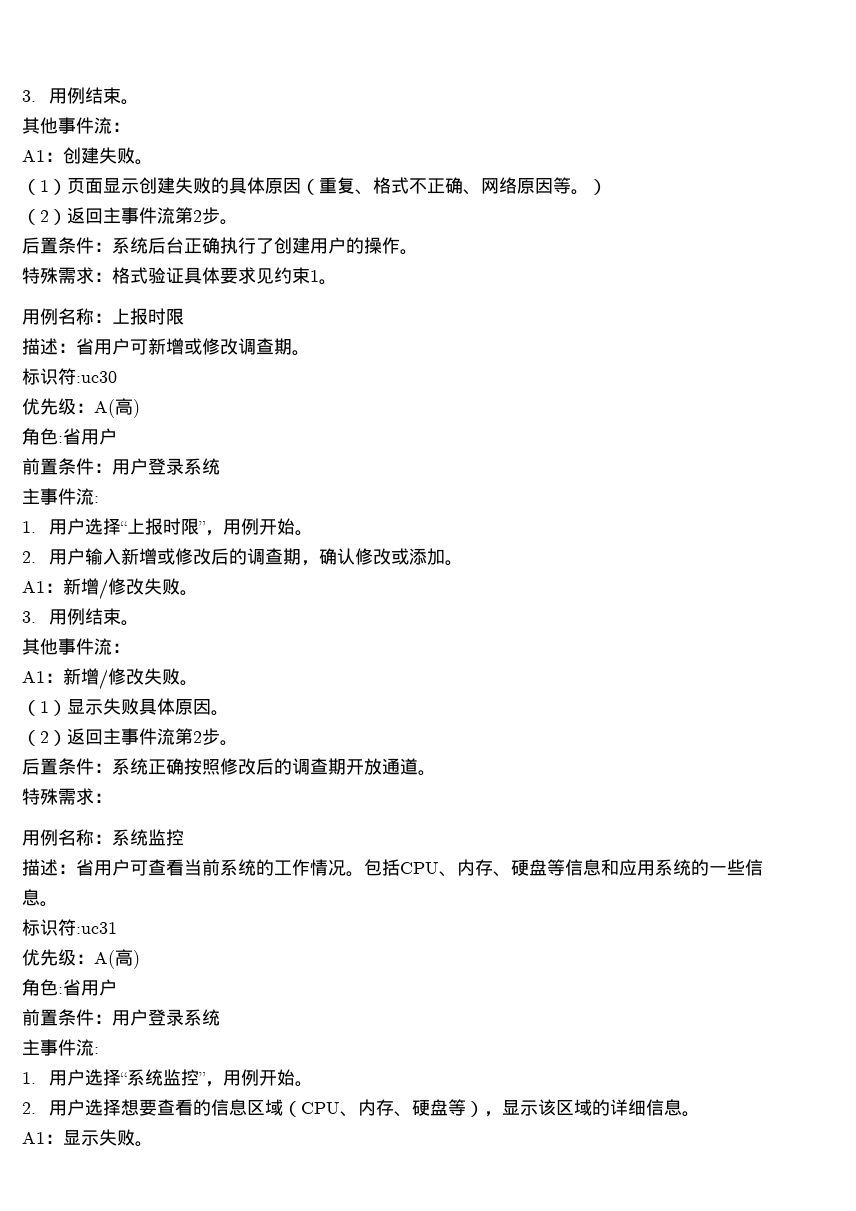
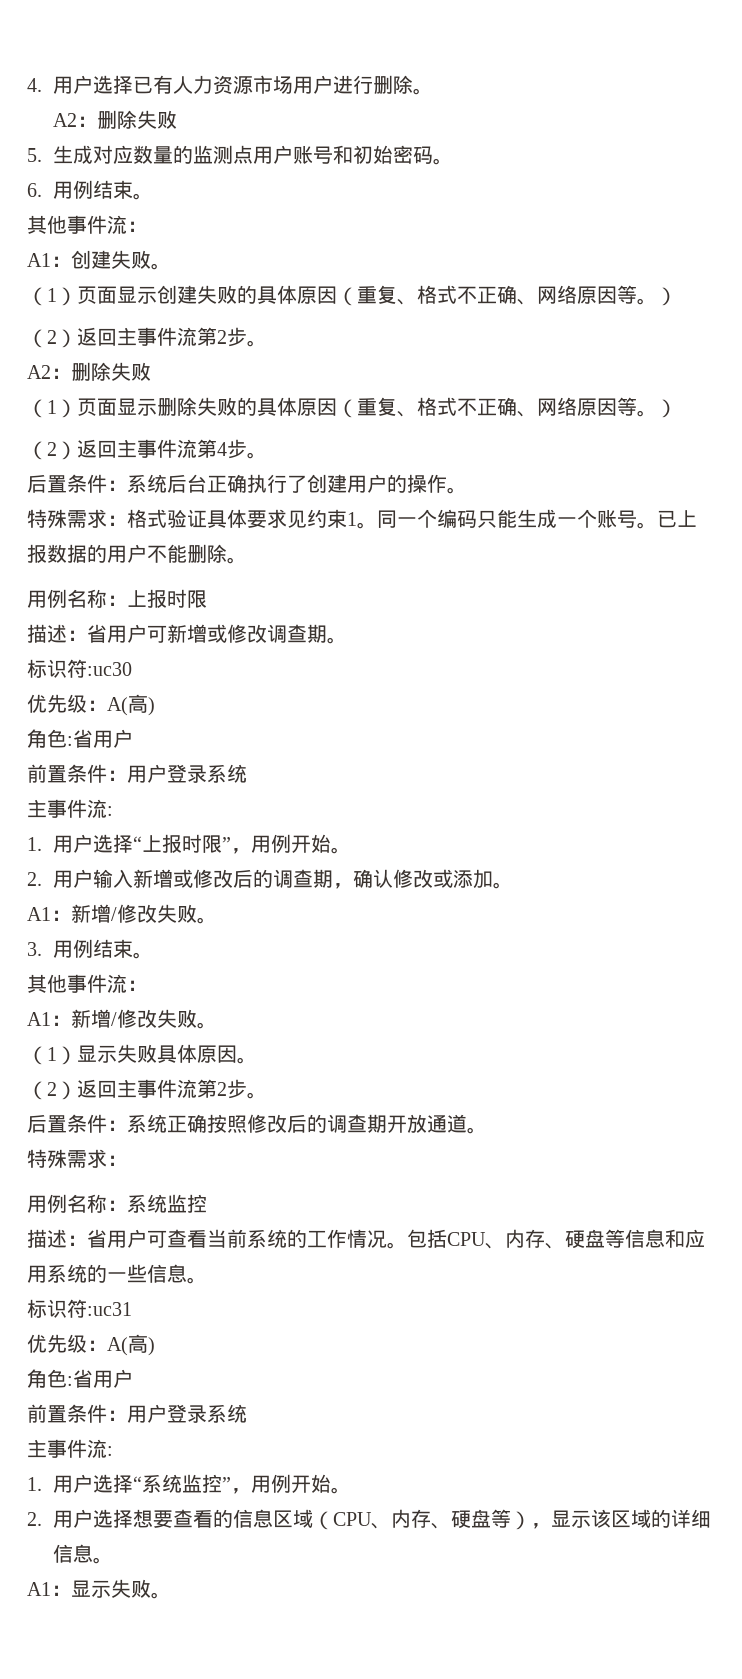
[22,90,36,102] 3. -> [27,75,434,95] [53,110,178,129] [27,145,454,165] [27,183,42,197] 4.用户选择已有人力资源市场用户进行删除。 // A2：删除失败 // 5.生成对应数量的监测点用户账号和初始密码。 // 6.
(238, 222) none -> [27,362,151,381] [27,397,677,418] [27,439,267,460] // A2：删除失败 // （1）页面显示删除失败的具体原因（重复、格式不正确、网络原因等。） // （2）返回主事件流第4步。
(337, 282) none -> [377,509,697,529] [27,544,247,564] 同一个编码只能生成一个账号。已上报数据的用户不能删除。

